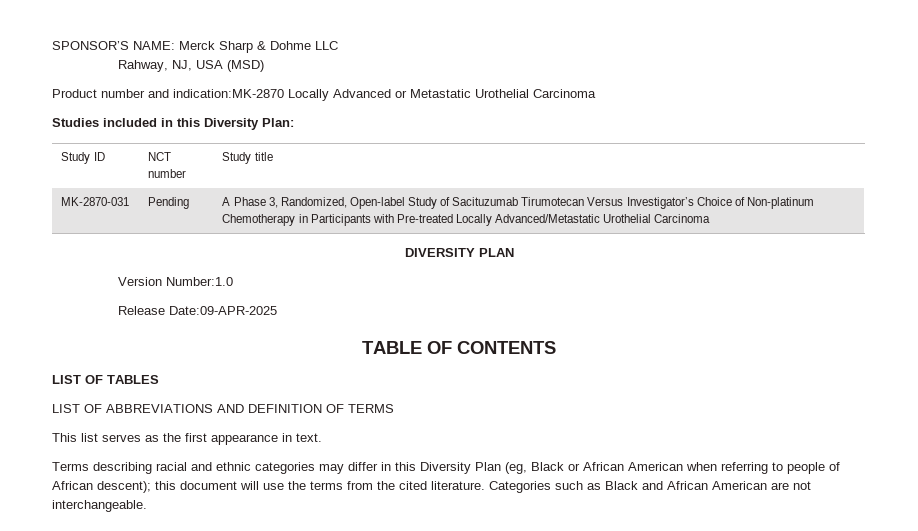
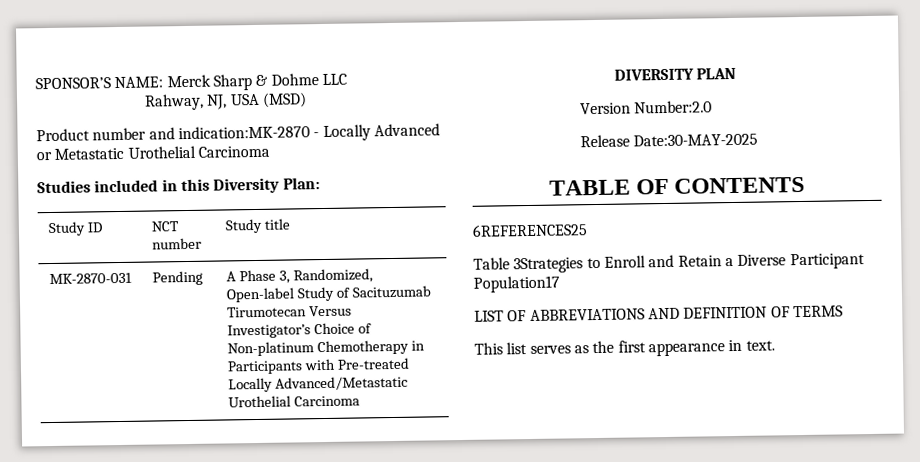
(284, 93) none -> [313,132,320,138] -
[166,277,234,286] Number:1.0 -> [634,100,713,114] Number:2.0
[169,306,278,315] Date:09-APR-2025 -> [633,133,759,147] Date:30-MAY-2025
[52,375,159,384] LIST OF TABLES -> [472,223,588,237] [473,253,865,274] [473,275,560,293] 6REFERENCES25 // Table 3Strategies to Enroll and Retain a Diverse Participant Population17
[52,462,840,474] [52,481,811,493] [52,500,147,512] // Terms describing racial and ethnic categories may differ in this Diversity Plan (eg, Black or African American when referring to people of African descent); this document will use the terms from the cited literature. Categories such as Black and African American are not interchangeable. -> (775, 345) none

